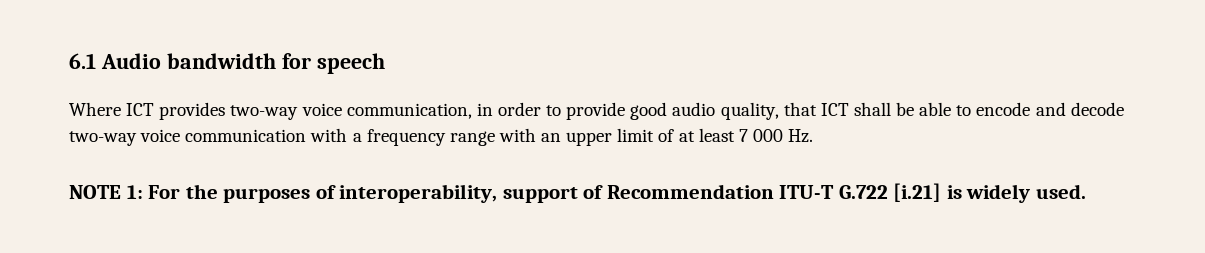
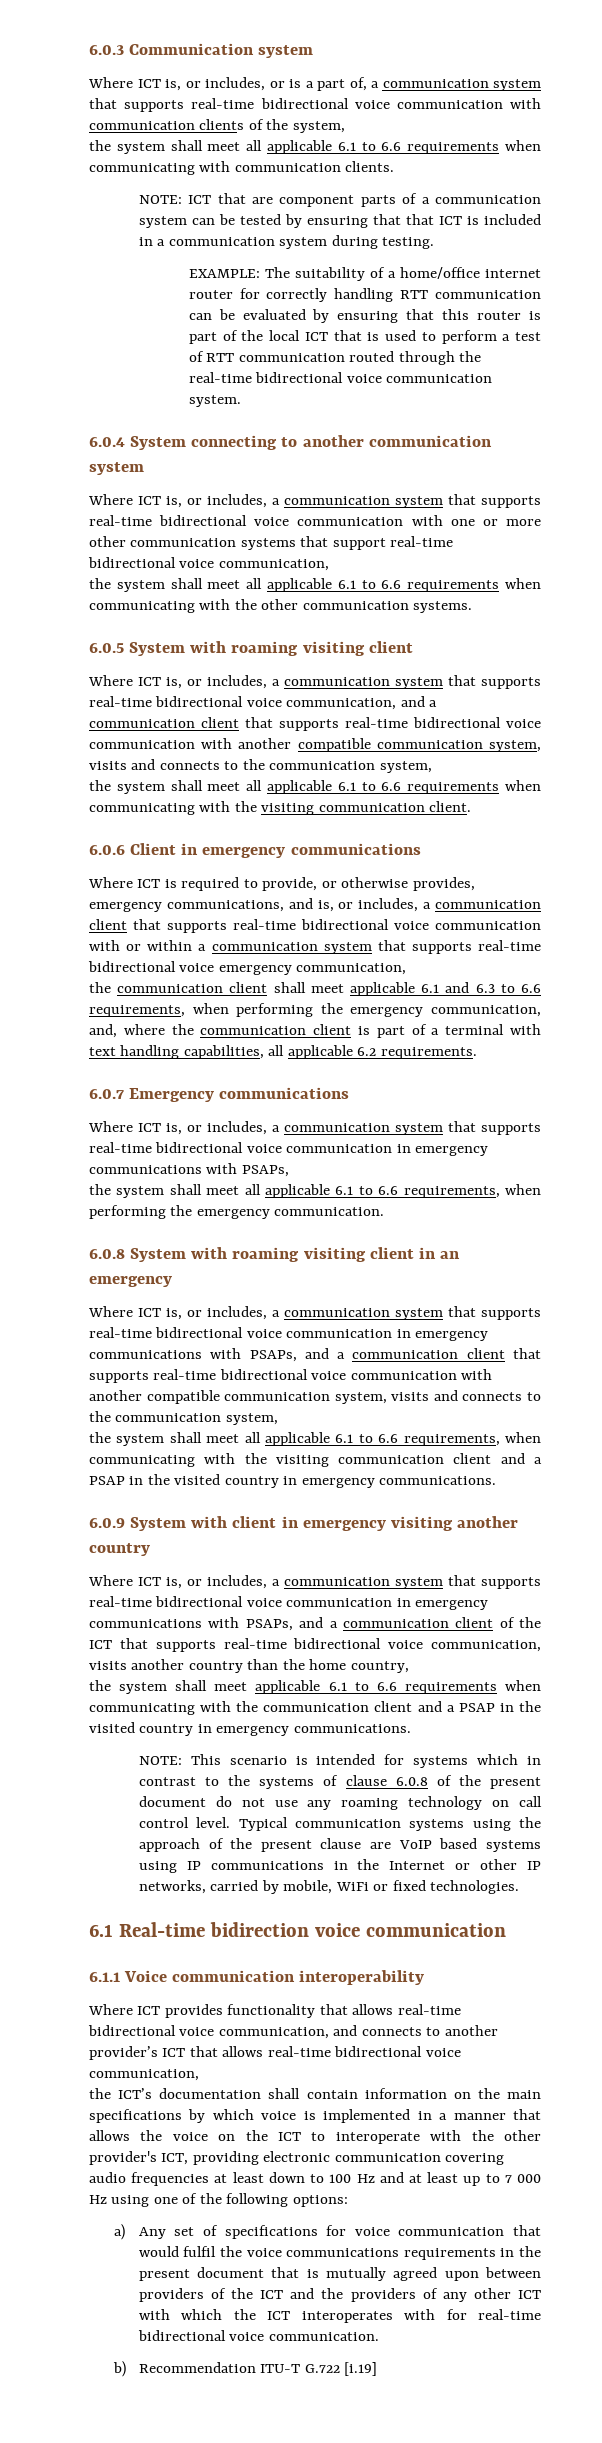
[69,53,385,74] [69,102,1124,120] [69,128,814,146] [69,183,1087,203] 6.1 Audio bandwidth for speech // Where ICT provides two-way voice communication, in order to provide good audio quality, that ICT shall be able to encode and decode two-way voice communication with a frequency range with an upper limit of at least 7 000 Hz. // NOTE 1: For the purposes of interoperability, support of Recommendation ITU-T G.722 [i.21] is widely used. -> [89,43,314,58] [88,77,541,91] [89,98,541,112] [89,119,345,133] [89,140,542,154] [89,161,395,175] [138,193,542,207] [138,214,541,228] [138,235,435,249] [188,267,541,281] [188,288,541,302] [188,309,542,323] [188,330,541,344] [188,351,482,365] [188,372,493,383] [188,395,241,407] [89,435,492,450] [89,462,144,475] [88,494,541,508] [89,515,542,526] [89,536,454,550] [88,557,329,571] [89,578,542,592] [89,599,473,613] [89,641,413,656] [88,675,541,689] [89,696,438,710] [89,717,541,731] [89,738,541,752] [89,759,432,773] [89,780,542,794] [89,801,472,815] [89,843,421,858] [88,877,475,891] [89,898,541,912] [89,919,541,933] [89,940,541,954] [88,961,407,975] [89,982,541,996] [89,1003,541,1017] [89,1024,541,1038] [89,1045,477,1059] [89,1087,350,1102] [88,1121,541,1135] [89,1142,489,1156] [89,1163,289,1177] [89,1184,541,1198] [89,1205,385,1219] [89,1247,460,1262] [89,1276,172,1287] [88,1306,541,1320] [89,1327,489,1341] [89,1348,541,1362] [89,1369,493,1383] [89,1390,541,1404] [89,1411,278,1425] [89,1432,541,1446] [89,1453,542,1467] [89,1474,497,1488] [89,1516,518,1531] [89,1543,150,1556] [88,1575,541,1589] [89,1596,489,1610] [89,1617,541,1631] [89,1638,541,1652] [89,1659,409,1673] [89,1680,541,1694] [89,1701,541,1715] [89,1722,411,1736] [138,1754,542,1768] [138,1775,541,1789] [138,1796,543,1810] [138,1817,541,1831] [138,1838,542,1852] [138,1859,541,1873] [138,1880,520,1894] [89,1922,506,1937] [89,1970,425,1985] [88,2004,461,2018] [88,2025,498,2039] [89,2046,461,2060] [89,2069,199,2081] [89,2088,541,2099] [89,2109,542,2123] [89,2130,541,2144] [89,2151,505,2165] [89,2172,542,2186] [89,2193,348,2207] [113,2224,541,2240] [138,2246,541,2260] [138,2267,541,2281] [138,2288,542,2302] [138,2309,541,2323] [137,2330,379,2341] [112,2361,378,2377] 6.0.3 Communication system // Where ICT is, or includes, or is a part of, a communication system that supports real-time bidirectional voice communication with communication clients of the system, // the system shall meet all applicable 6.1 to 6.6 requirements when communicating with communication clients. // NOTE: ICT that are component parts of a communication system can be tested by ensuring that that ICT is included in a communication system during testing. // EXAMPLE: The suitability of a home/office internet router for correctly handling RTT communication can be evaluated by ensuring that this router is part of the local ICT that is used to perform a test of RTT communication routed through the real-time bidirectional voice communication system. // 6.0.4 System connecting to another communication system // Where ICT is, or includes, a communication system that supports real-time bidirectional voice communication with one or more other communication systems that support real-time bidirectional voice communication, // the system shall meet all applicable 6.1 to 6.6 requirements when communicating with the other communication systems. // 6.0.5 System with roaming visiting client // Where ICT is, or includes, a communication system that supports real-time bidirectional voice communication, and a communication client that supports real-time bidirectional voice communication with another compatible communication system, visits and connects to the communication system, // the system shall meet all applicable 6.1 to 6.6 requirements when communicating with the visiting communication client. // 6.0.6 Client in emergency communications // Where ICT is required to provide, or otherwise provides, emergency communications, and is, or includes, a communication client that supports real-time bidirectional voice communication with or within a communication system that supports real-time bidirectional voice emergency communication, // the communication client shall meet applicable 6.1 and 6.3 to 6.6 requirements, when performing the emergency communication, and, where the communication client is part of a terminal with text handling capabilities, all applicable 6.2 requirements. // 6.0.7 Emergency communications // Where ICT is, or includes, a communication system that supports real-time bidirectional voice communication in emergency communications with PSAPs, // the system shall meet all applicable 6.1 to 6.6 requirements, when performing the emergency communication. // 6.0.8 System with roaming visiting client in an emergency // Where ICT is, or includes, a communication system that supports real-time bidirectional voice communication in emergency communications with PSAPs, and a communication client that supports real-time bidirectional voice communication with another compatible communication system, visits and connects to the communication system, // the system shall meet all applicable 6.1 to 6.6 requirements, when communicating with the visiting communication client and a PSAP in the visited country in emergency communications. // 6.0.9 System with client in emergency visiting another country // Where ICT is, or includes, a communication system that supports real-time bidirectional voice communication in emergency communications with PSAPs, and a communication client of the ICT that supports real-time bidirectional voice communication, visits another country than the home country, // the system shall meet applicable 6.1 to 6.6 requirements when communicating with the communication client and a PSAP in the visited country in emergency communications. // NOTE: This scenario is intended for systems which in contrast to the systems of clause 6.0.8 of the present document do not use any roaming technology on call control level. Typical communication systems using the approach of the present clause are VoIP based systems using IP communications in the Internet or other IP networks, carried by mobile, WiFi or fixed technologies. // 6.1 Real-time bidirection voice communication // 6.1.1 Voice communication interoperability // Where ICT provides functionality that allows real-time bidirectional voice communication, and connects to another provider’s ICT that allows real-time bidirectional voice communication, // the ICT’s documentation shall contain information on the main specifications by which voice is implemented in a manner that allows the voice on the ICT to interoperate with the other provider's ICT, providing electronic communication covering audio frequencies at least down to 100 Hz and at least up to 7 000 Hz using one of the following options: // a) Any set of specifications for voice communication that would fulfil the voice communications requirements in the present document that is mutually agreed upon between providers of the ICT and the providers of any other ICT with which the ICT interoperates with for real-time bidirectional voice communication. // b) Recommendation ITU-T G.722 [i.19]

